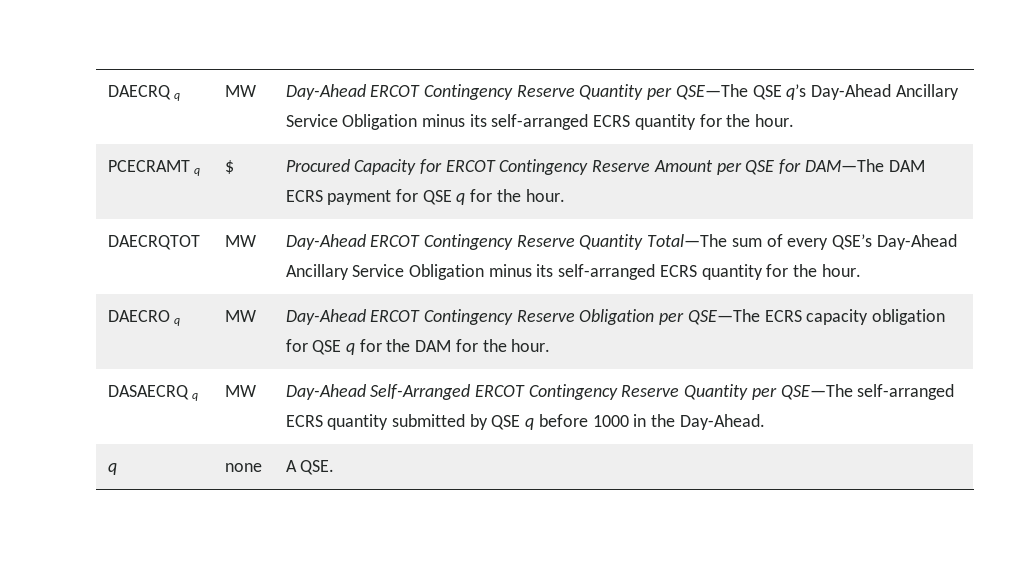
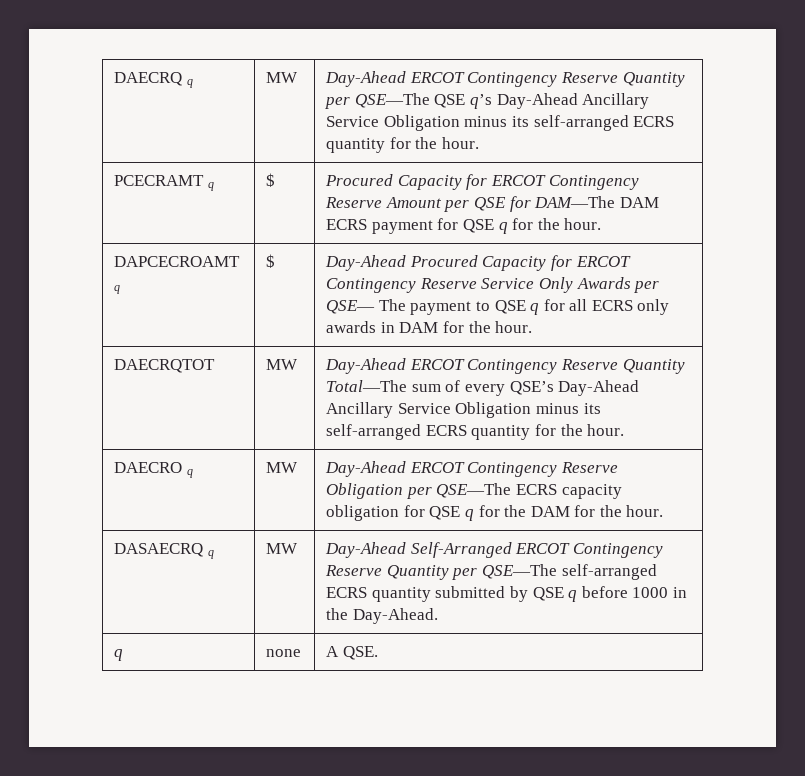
(565, 195) none -> [114,256,241,267] [114,285,121,294] [266,254,276,268] [325,255,631,271] [326,277,660,293] [326,299,670,315] [326,321,533,333] // DAPCECROAMT q | $ | Day-Ahead Procured Capacity for ERCOT Contingency Reserve Service Only Awards per QSE— The payment to QSE q for all ECRS only awards in DAM for the hour.

